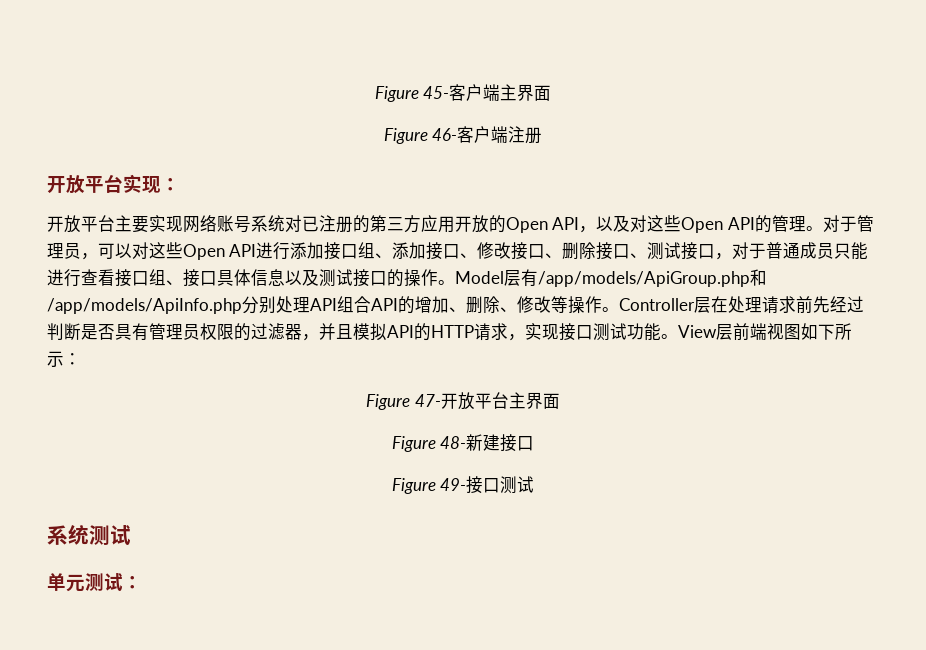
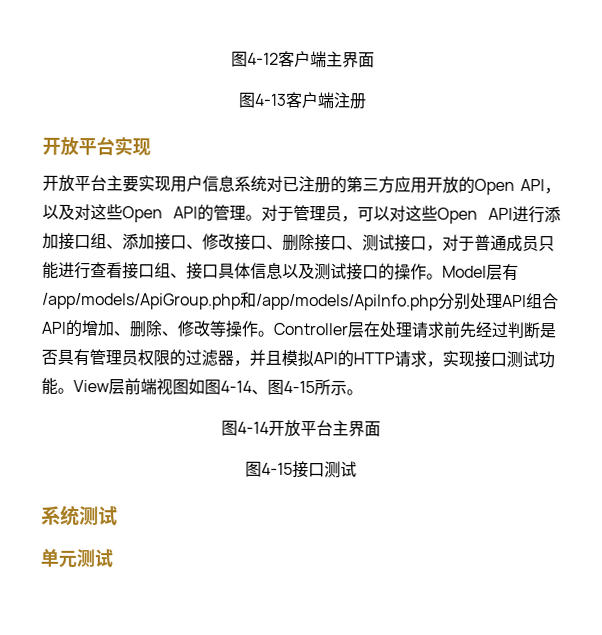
[374,86,450,102] Figure 45- -> [230,51,279,67] 图4-12
[383,128,458,144] Figure 46- -> [237,92,287,108] 图4-13
[161,178,180,191] ： -> (151, 147) none
[183,215,251,233] 网络账号 -> [170,175,235,193] 用户信息
[818,323,852,340] [47,351,81,367] [366,392,560,410] [391,434,535,452] [391,478,467,494] 下所示： // Figure 47-开放平台主界面 // Figure 48-新建接口 // Figure 49- -> [204,379,363,396] [220,419,381,437] [244,461,293,477] 图4-14、图4-15所示。 // 图4-14开放平台主界面 // 图4-15
[123,576,142,589] ： -> (113, 558) none

